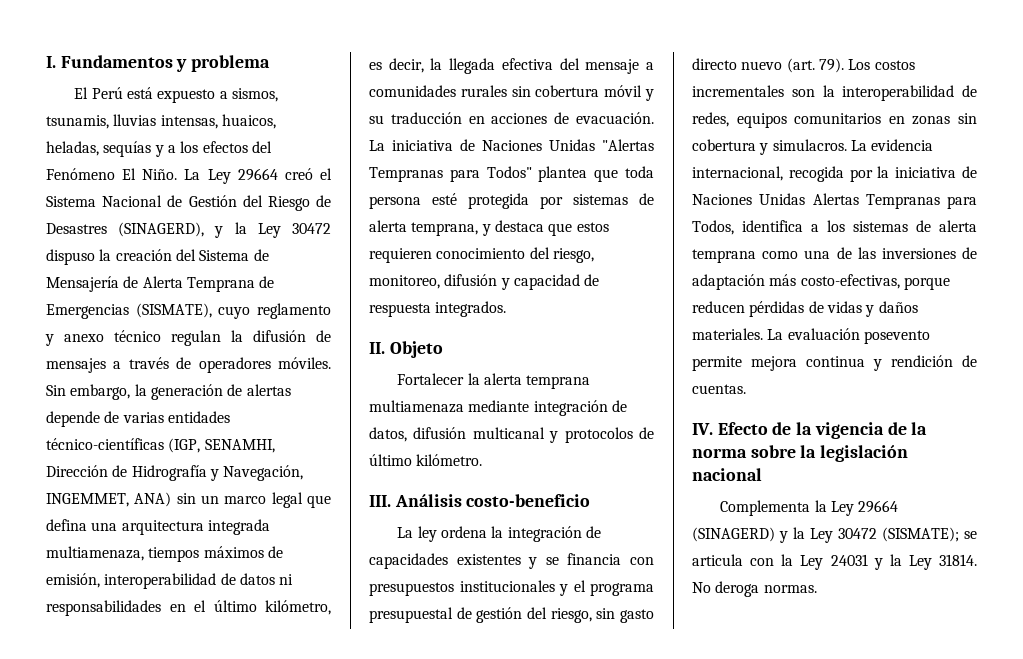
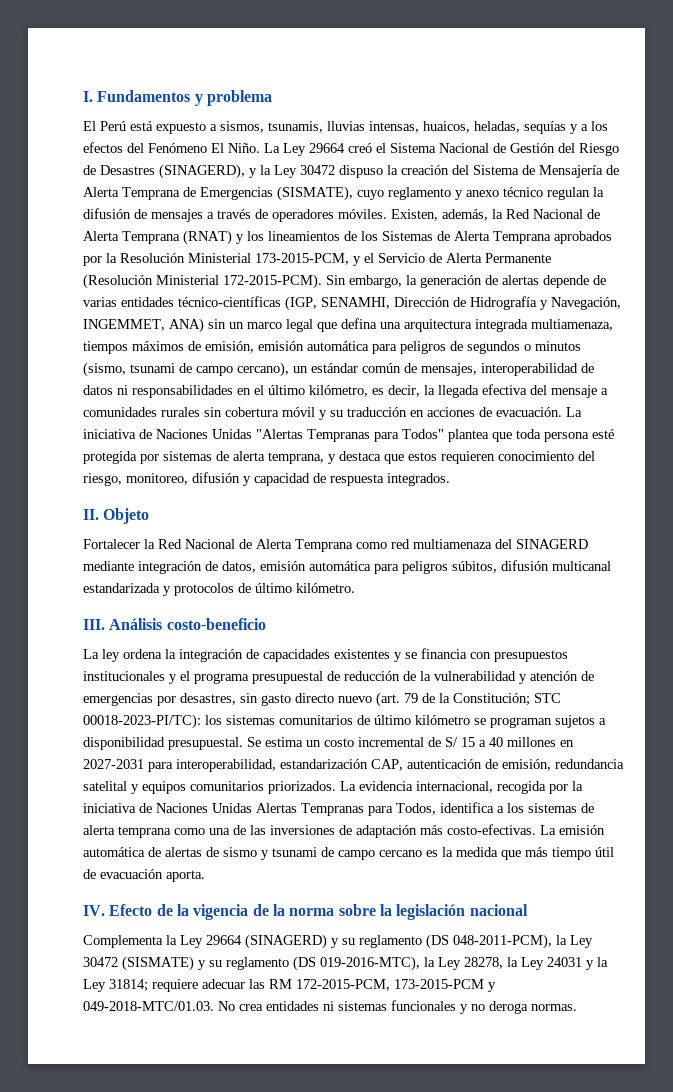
(331, 363) none -> [391,209,600,221] [83,230,612,245] [83,253,551,266] [83,274,322,289] Existen, además, la Red Nacional de Alerta Temprana (RNAT) y los lineamientos de los Sistemas de Alerta Temprana aprobados por la Resolución Ministerial 173-2015-PCM, y el Servicio de Alerta Permanente (Resolución Ministerial 172-2015-PCM).
(100, 580) none -> [258,341,581,354] [83,362,477,377] emisión automática para peligros de segundos o minutos (sismo, tsunami de campo cercano), un estándar común de mensajes,
[484,373,591,389] [369,400,627,416] [369,427,407,442] alerta temprana multiamenaza mediante integración de datos, -> [158,539,588,552] [83,561,497,574] Red Nacional de Alerta Temprana como red multiamenaza del SINAGERD mediante integración de datos, emisión automática para peligros súbitos,
(545, 433) none -> [83,583,160,593] estandarizada
[476,607,592,623] gestión del riesgo, -> [344,671,594,684] [83,693,236,706] reducción de la vulnerabilidad y atención de emergencias por desastres,
[818,58,915,73] [692,85,977,101] [692,112,977,128] [692,139,847,155] 79). Los costos incrementales son la interoperabilidad de redes, equipos comunitarios en zonas sin cobertura y simulacros. -> [404,693,561,706] [83,714,606,729] [83,737,574,750] [83,759,624,772] [83,781,336,794] 79 de la Constitución; STC 00018-2023-PI/TC): los sistemas comunitarios de último kilómetro se programan sujetos a disponibilidad presupuestal. Se estima un costo incremental de S/ 15 a 40 millones en 2027-2031 para interoperabilidad, estandarización CAP, autenticación de emisión, redundancia satelital y equipos comunitarios priorizados.
[800,274,950,290] [692,301,918,317] [692,328,930,344] [692,355,977,371] [692,384,746,394] costo-efectivas, porque reducen pérdidas de vidas y daños materiales. La evaluación posevento permite mejora continua y rendición de cuentas. -> [447,824,605,835] [83,847,614,860] [83,869,205,882] costo-efectivas. La emisión automática de alertas de sismo y tsunami de campo cercano es la medida que más tiempo útil de evacuación aporta.
[793,527,977,543] [692,554,775,566] la Ley 30472 (SISMATE); se articula con -> [342,934,593,949] [83,956,503,971] su reglamento (DS 048-2011-PCM), la Ley 30472 (SISMATE) y su reglamento (DS 019-2016-MTC), la Ley 28278,
[939,554,977,566] [692,582,711,593] 31814. No -> [109,979,496,992] [83,1000,485,1014] 31814; requiere adecuar las RM 172-2015-PCM, 173-2015-PCM y 049-2018-MTC/01.03. No crea entidades ni sistemas funcionales y no

